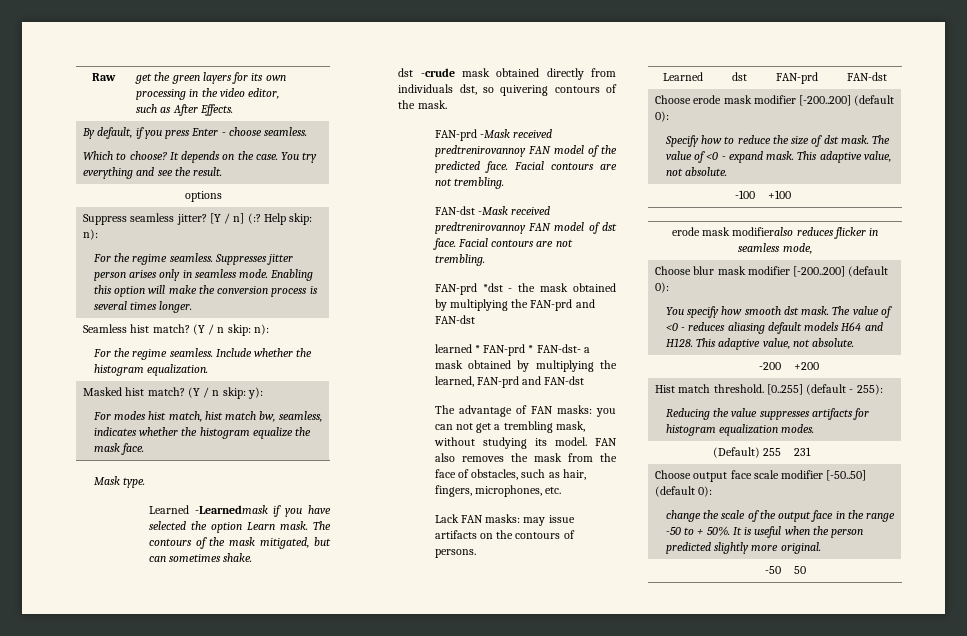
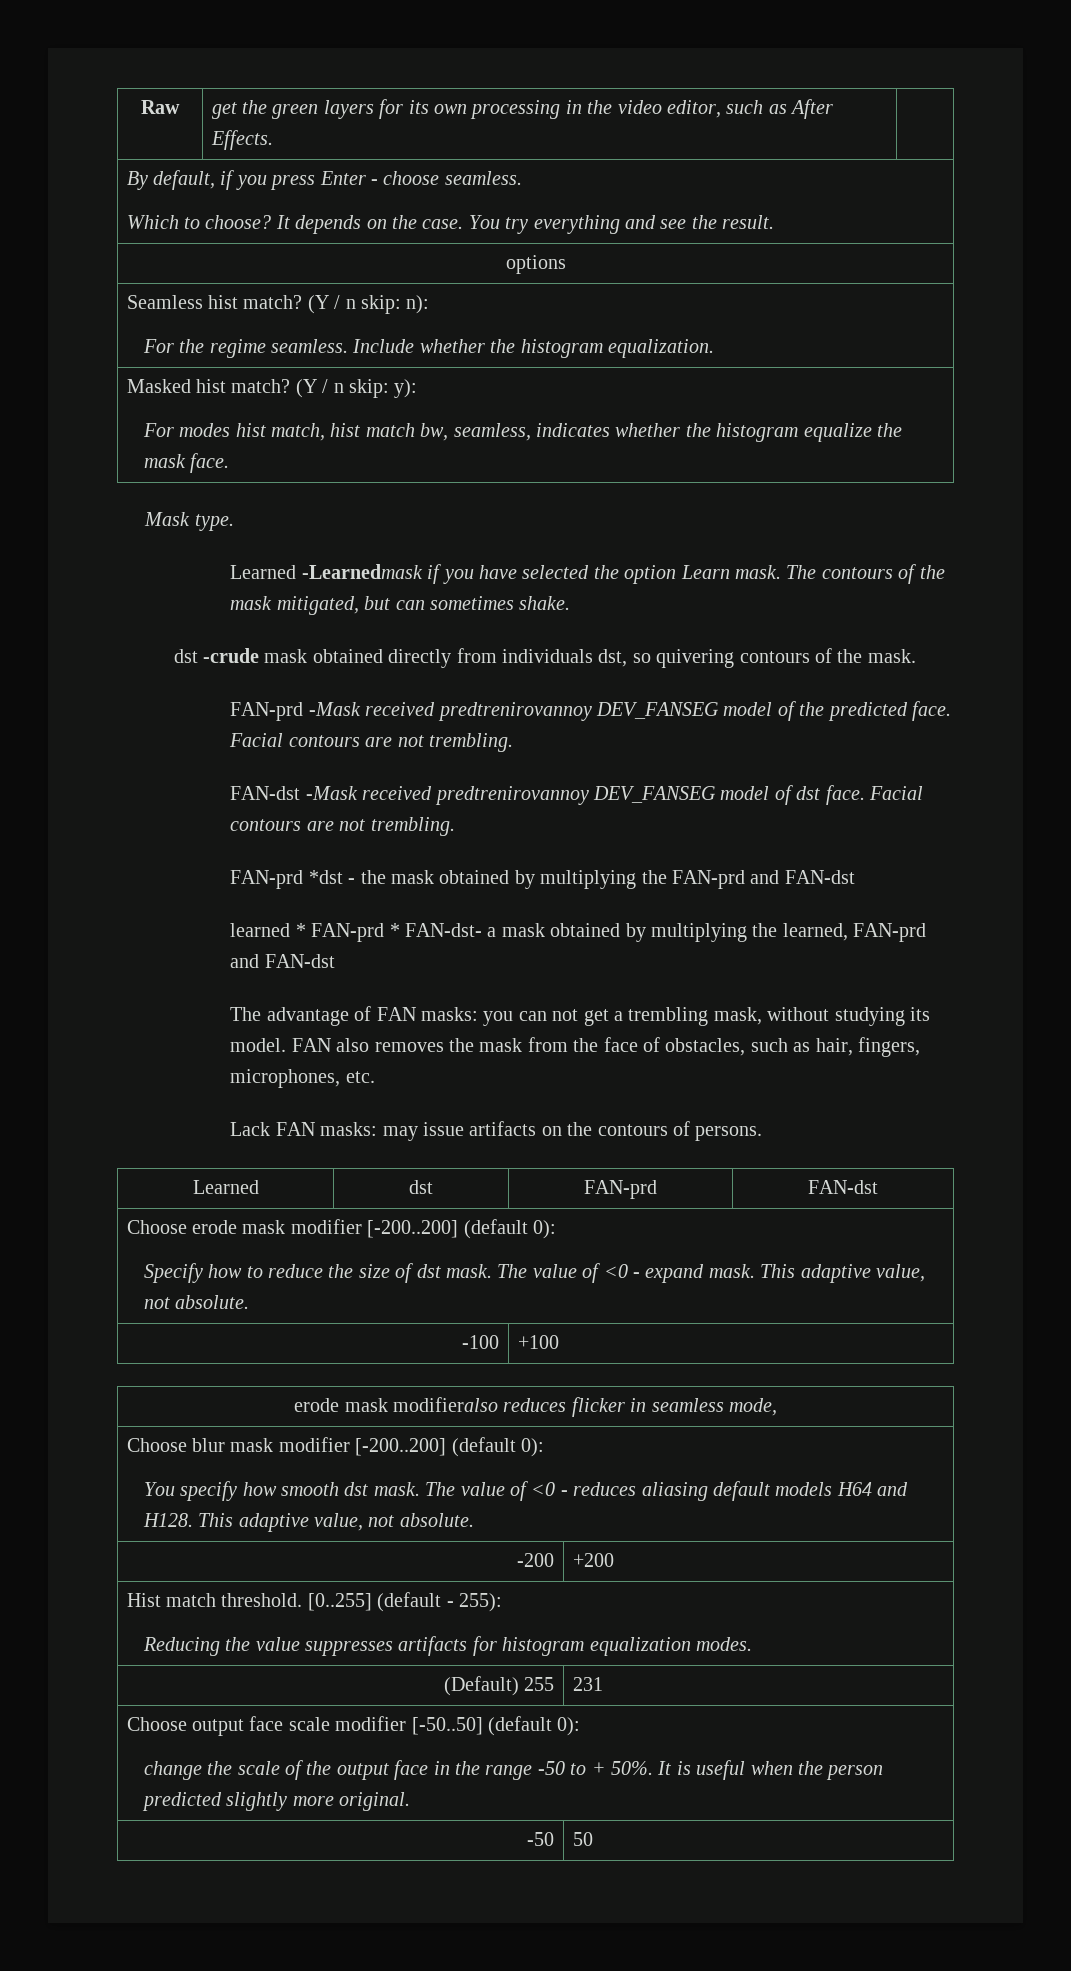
[83,213,312,225] [83,229,99,240] [92,253,294,265] [93,269,314,281] [93,285,318,297] [93,301,193,313] // Suppress seamless jitter? [Y / n] (:? Help skip: n): // For the regime seamless. Suppresses jitter person arises only in seamless mode. Enabling this option will make the conversion process is several times longer. -> (566, 264) none
[527,146,551,154] FAN -> [595,702,719,719] DEV_FANSEG
[528,223,552,231] FAN -> [592,786,716,803] DEV_FANSEG

